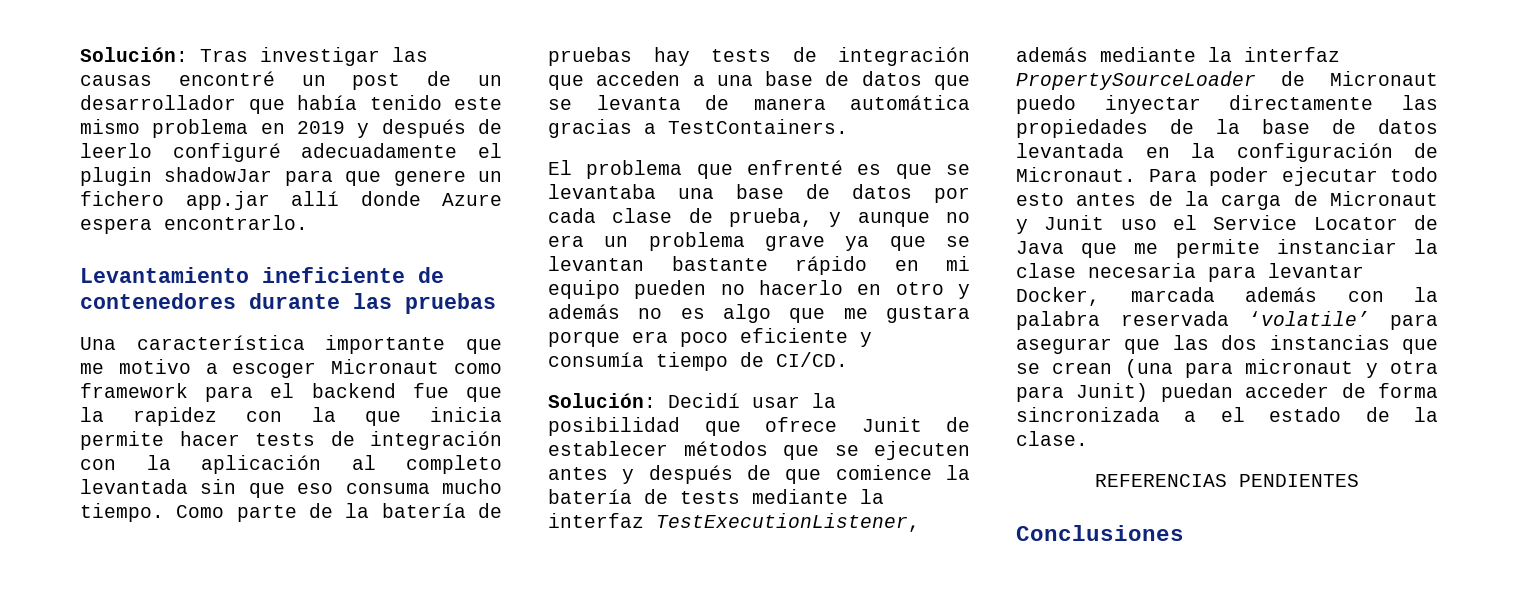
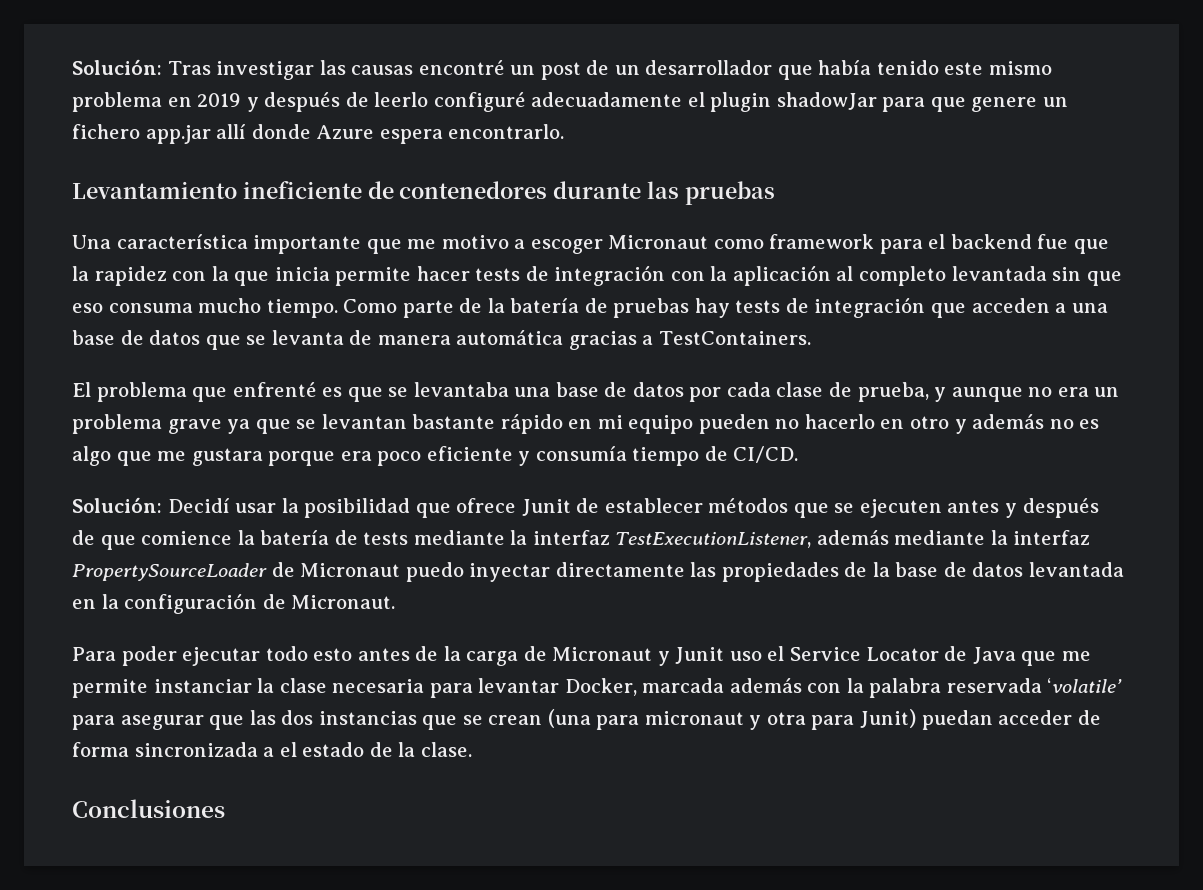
(1136, 174) none -> (396, 602) //
[1095,474,1359,487] // REFERENCIAS PENDIENTES -> (472, 749) none

